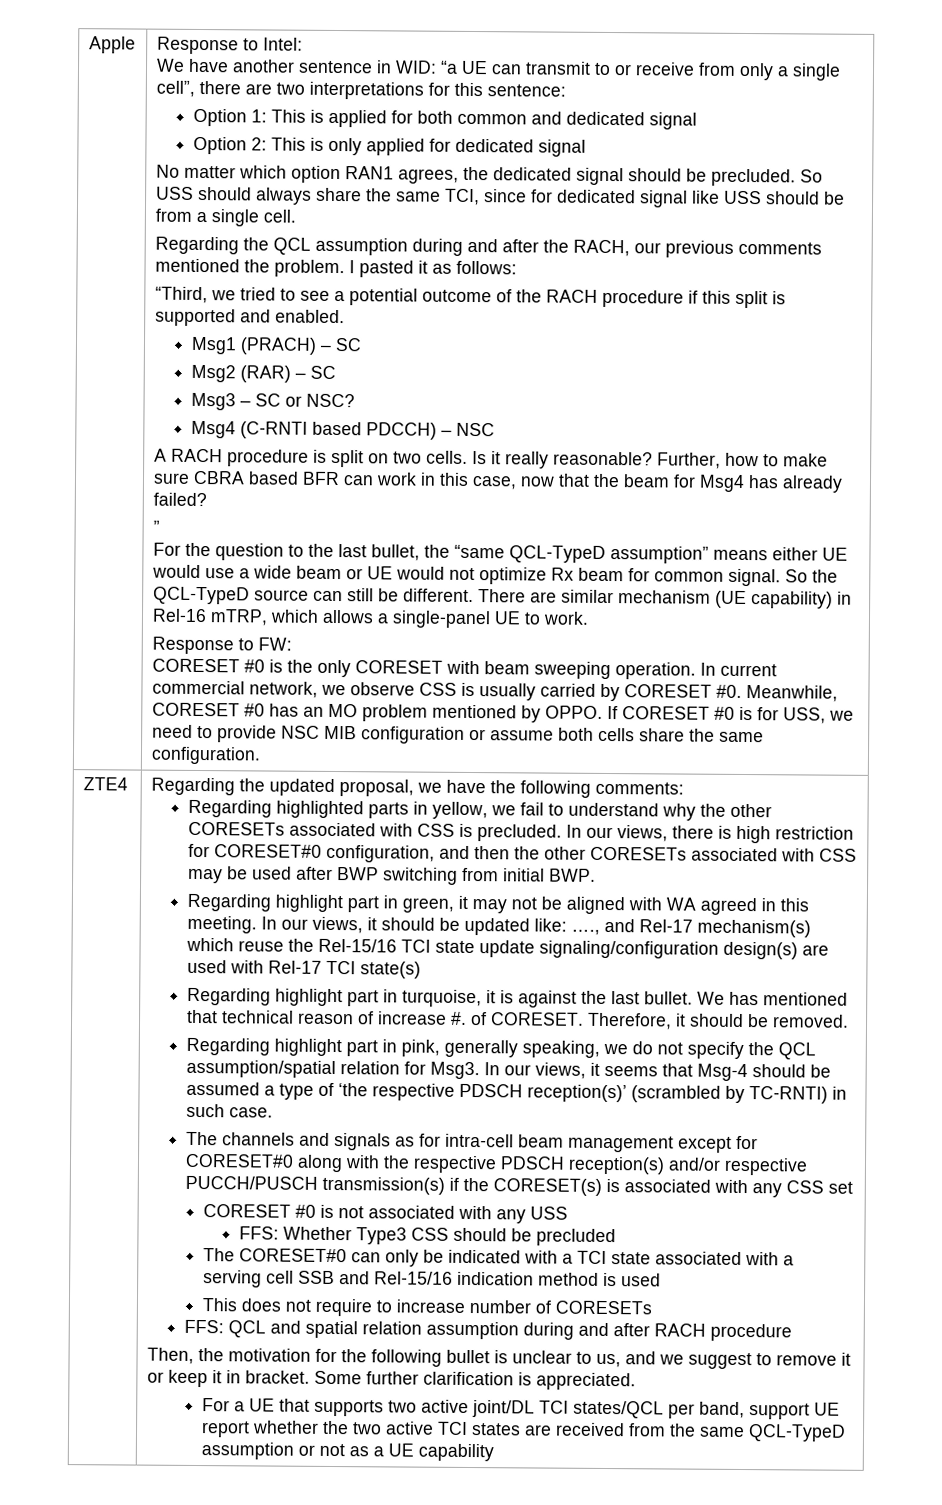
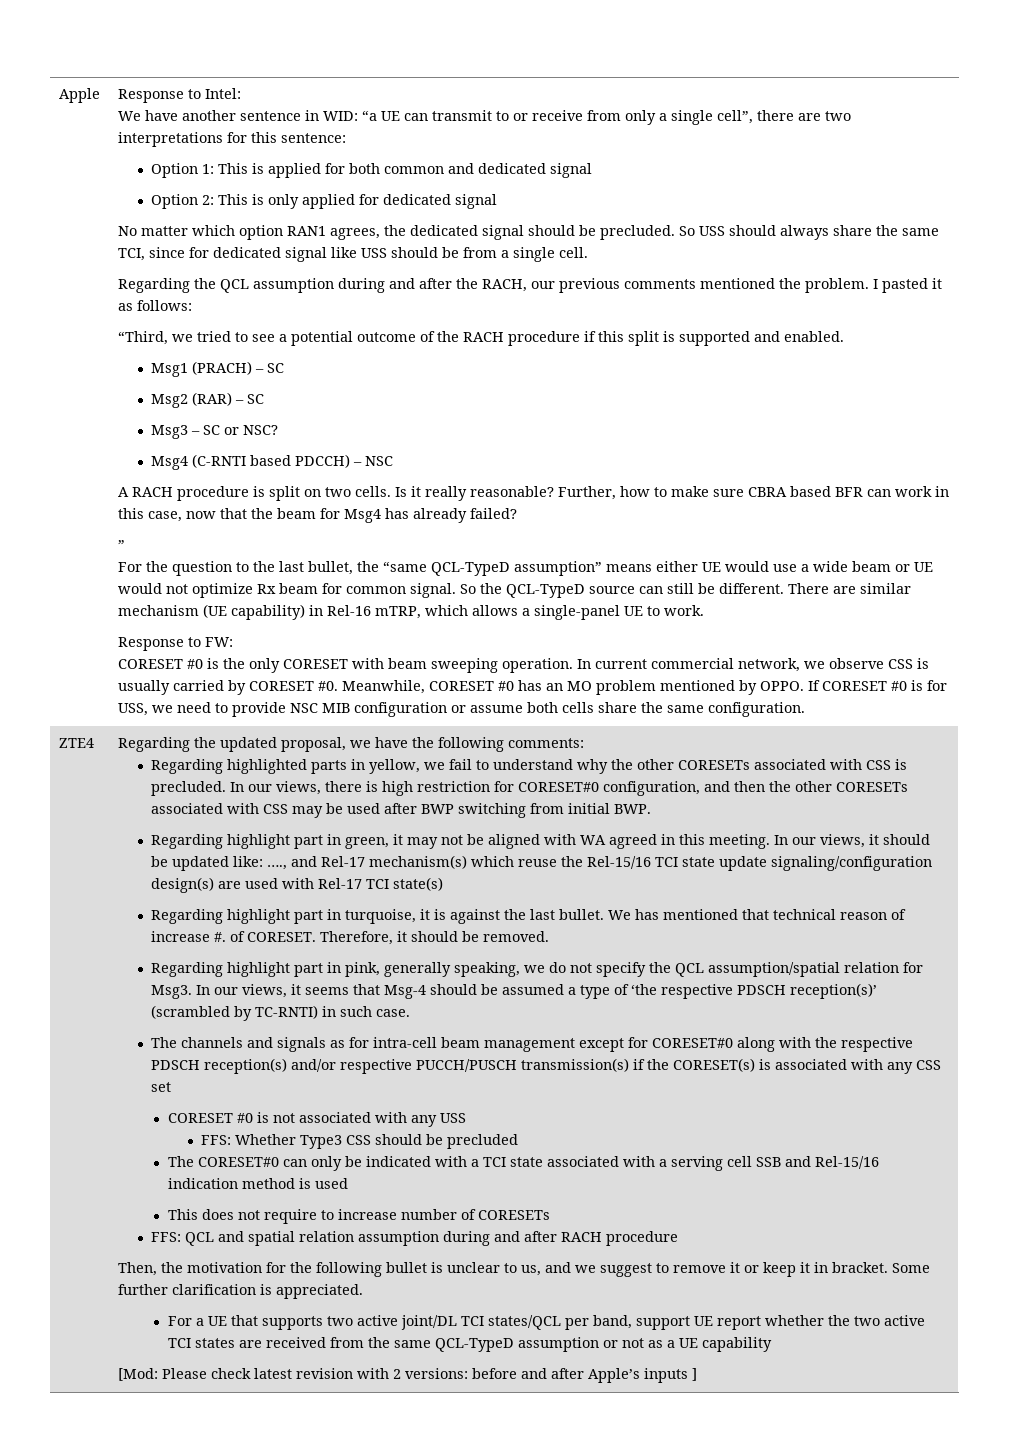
(495, 1452) none -> [117,1368,697,1383] // [Mod: Please check latest revision with 2 versions: before and after Apple’s inputs ]

